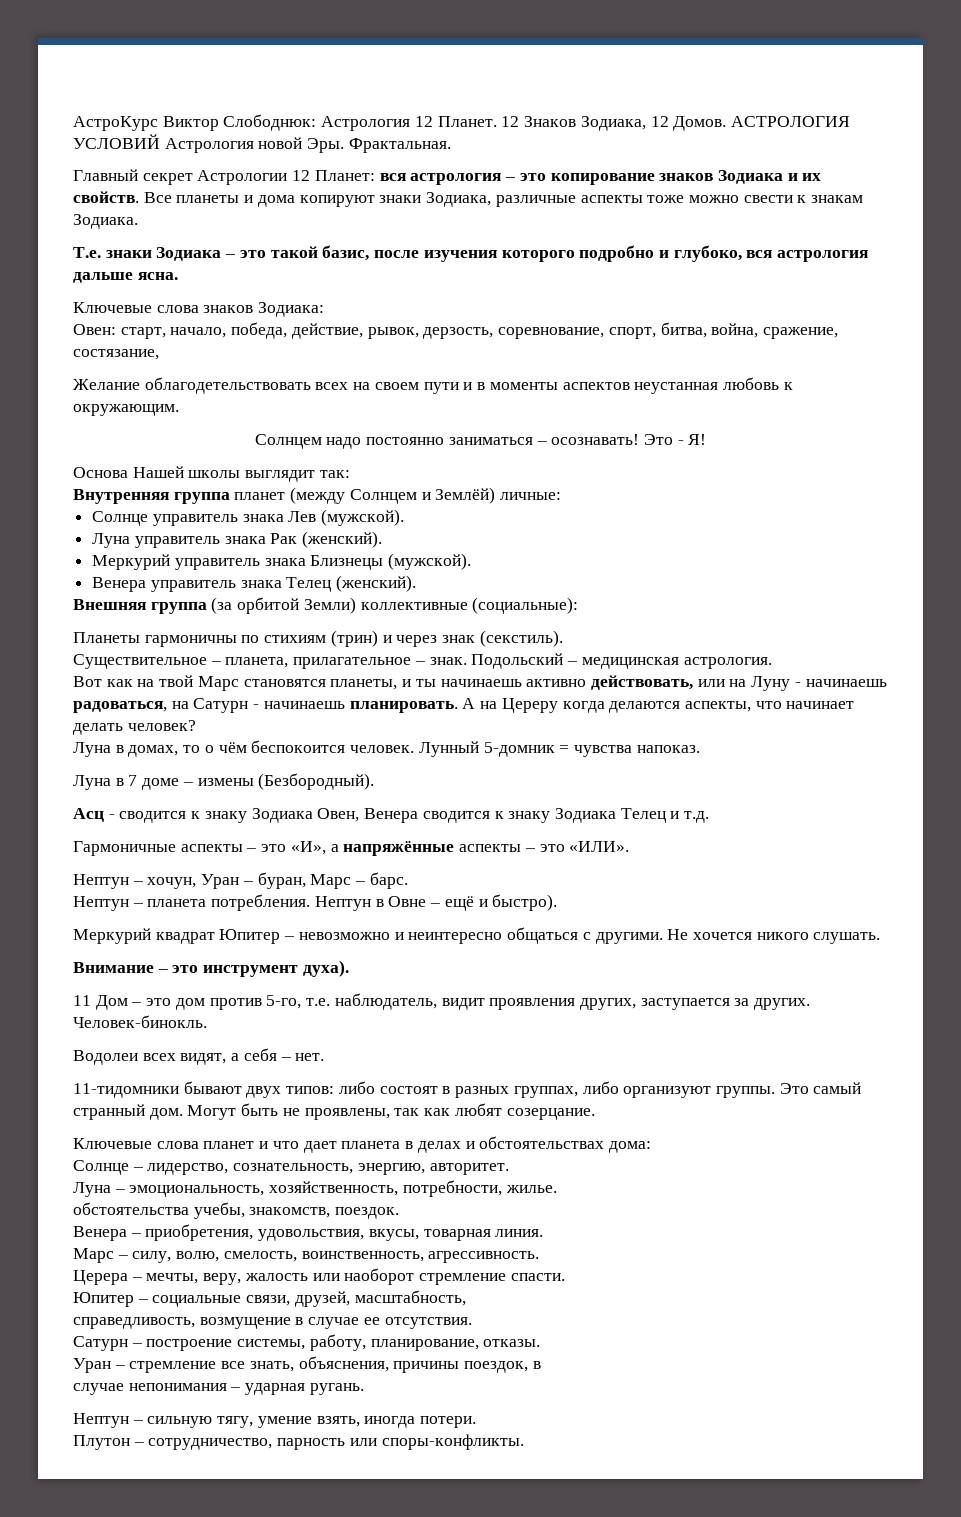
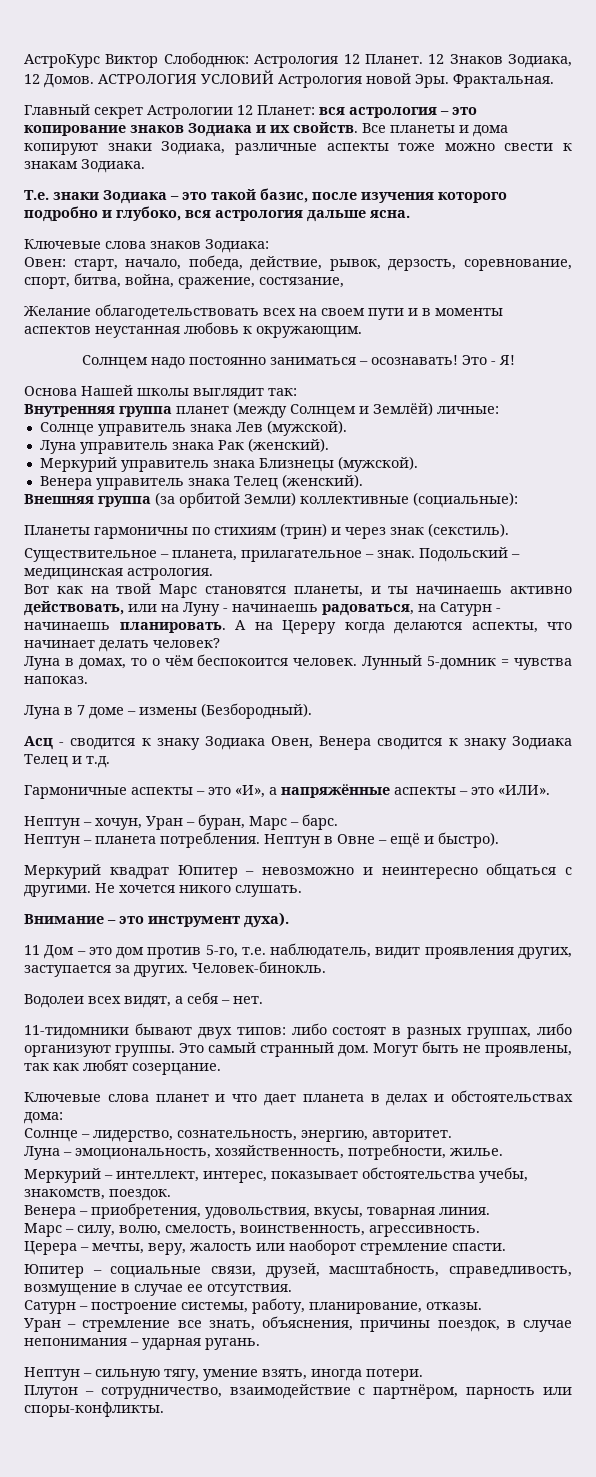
(557, 1189) none -> [24,1168,358,1183] Меркурий – интеллект, интерес, показывает
(466, 1298) // -> (440, 1269) none
(541, 1365) // -> (516, 1324) none
(273, 1444) none -> [229,1384,459,1399] взаимодействие с партнёром,

